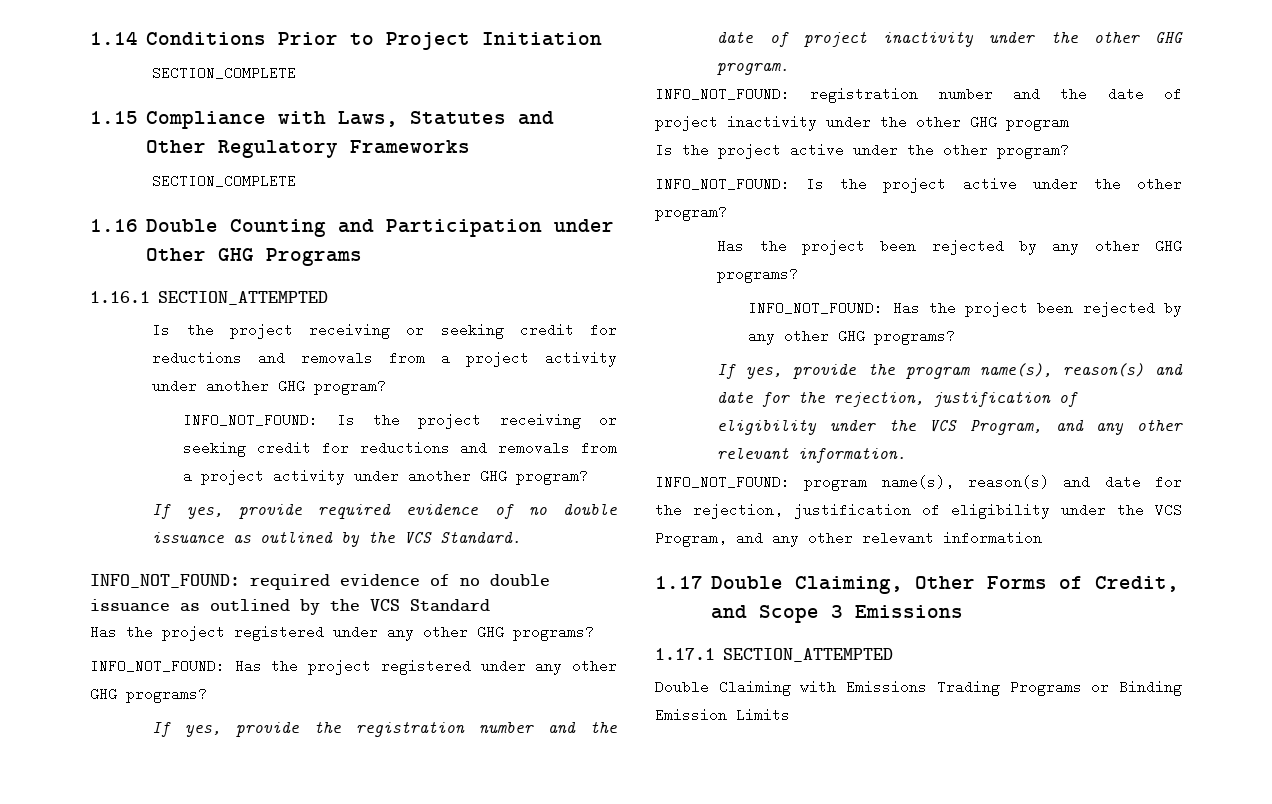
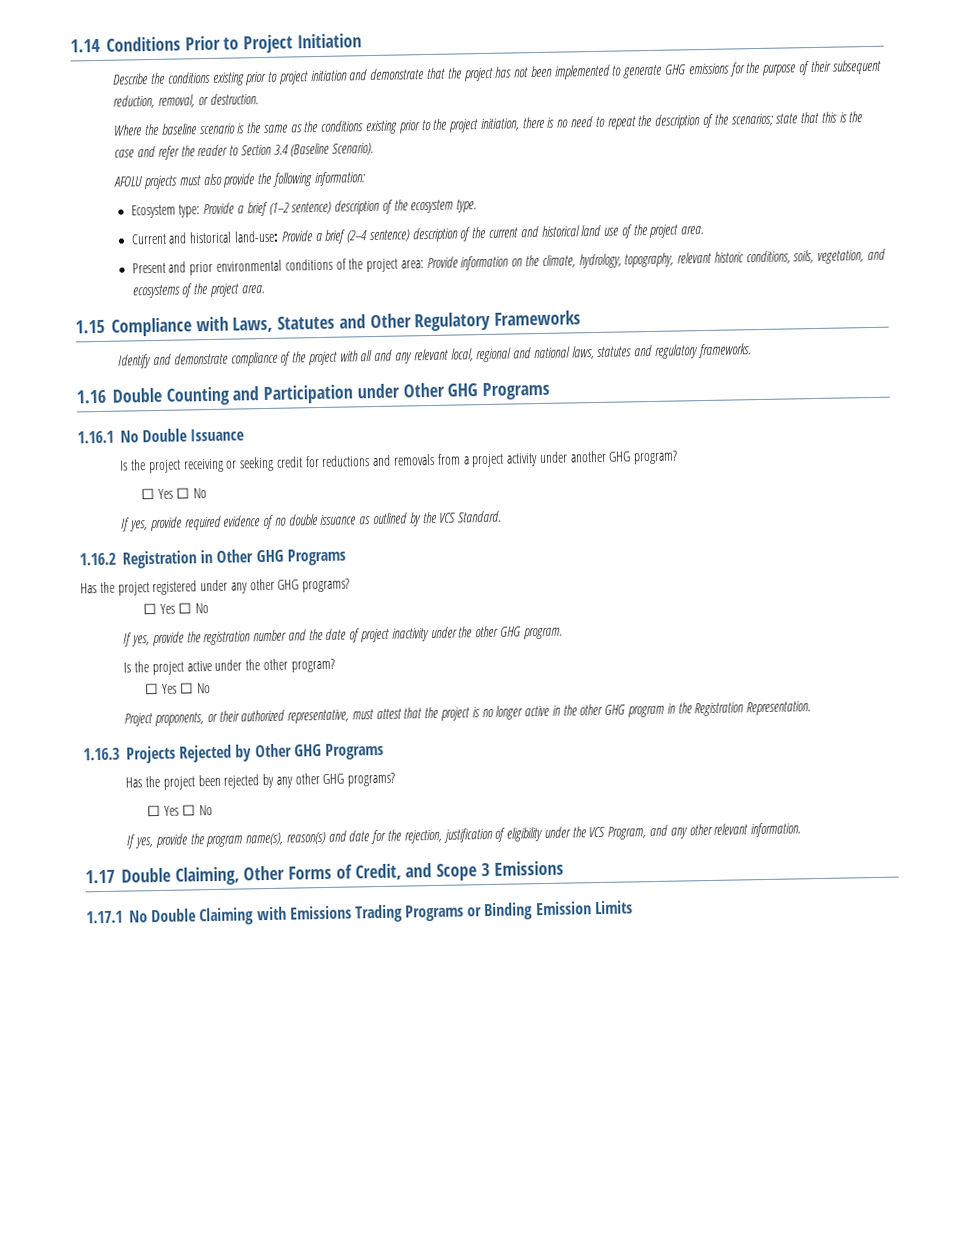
[152,66,297,80] SECTION_COMPLETE -> [112,59,882,86] [113,93,259,109] [113,111,864,136] [114,141,375,160] [113,171,366,190] [130,199,478,219] [130,223,705,245] [131,248,887,276] [131,282,265,299] Describe the conditions existing prior to project initiation and demonstrate that the project has not been implemented to generate GHG emissions for the purpose of their subsequent reduction, removal, or destruction. // Where the baseline scenario is the same as the conditions existing prior to the project initiation, there is no need to repeat the description of the scenarios; state that this is the case and refer the reader to Section 3.4 (Baseline Scenario). // AFOLU projects must also provide the following information: // Ecosystem type: Provide a brief (1–2 sentence) description of the ecosystem type. // Current and historical land-use: Provide a brief (2–4 sentence) description of the current and historical land use of the project area. // Present and prior environmental conditions of the project area: Provide information on the climate, hydrology, topography, relevant historic conditions, soils, vegetation, and ecosystems of the project area.
[152,174,297,188] SECTION_COMPLETE -> [118,343,752,369] Identify and demonstrate compliance of the project with all and any relevant local, regional and national laws, statutes and regulatory frameworks.
[158,291,329,305] SECTION_ATTEMPTED -> [120,428,245,443] No Double Issuance
[183,413,617,429] [183,441,617,457] [183,469,589,485] INFO_NOT_FOUND: Is the project receiving or seeking credit for reductions and removals from a project activity under another GHG program? -> [141,487,207,500] ☐ Yes ☐ No
[90,574,550,590] [90,599,490,615] [90,625,594,641] [90,659,617,675] [90,687,207,703] INFO_NOT_FOUND: required evidence of no double issuance as outlined by the VCS Standard // Has the project registered under any other GHG programs? // INFO_NOT_FOUND: Has the project registered under any other GHG programs? -> [79,548,346,569] [80,578,351,596] [143,602,209,615] 1.16.2 Registration in Other GHG Programs // Has the project registered under any other GHG programs? // ☐ Yes ☐ No
[655,87,1182,103] [655,115,1069,131] [655,143,1069,159] [655,177,1182,193] [655,205,727,221] // INFO_NOT_FOUND: registration number and the date of project inactivity under the other GHG program // Is the project active under the other program? // INFO_NOT_FOUND: Is the project active under the other program? -> [123,658,335,676] [145,682,211,695] [124,700,812,727] [83,742,384,764] // Is the project active under the other program? // ☐ Yes ☐ No // Project proponents, or their authorized representative, must attest that the project is no longer active in the other GHG program in the Registration Representation. // 1.16.3 Projects Rejected by Other GHG Programs
[748,301,1182,317] [748,329,956,345] INFO_NOT_FOUND: Has the project been rejected by any other GHG programs? -> [147,804,213,817] ☐ Yes ☐ No
[655,475,1182,491] [655,503,1182,519] [655,531,1042,547] // INFO_NOT_FOUND: program name(s), reason(s) and date for the rejection, justification of eligibility under the VCS Program, and any other relevant information -> (802, 830) none
[723,648,894,662] SECTION_ATTEMPTED // -> [129,910,148,923] No

